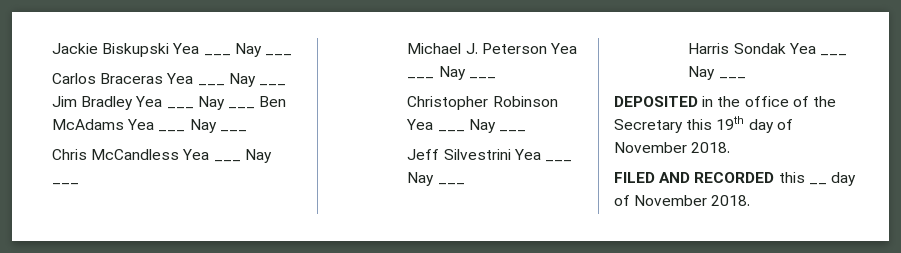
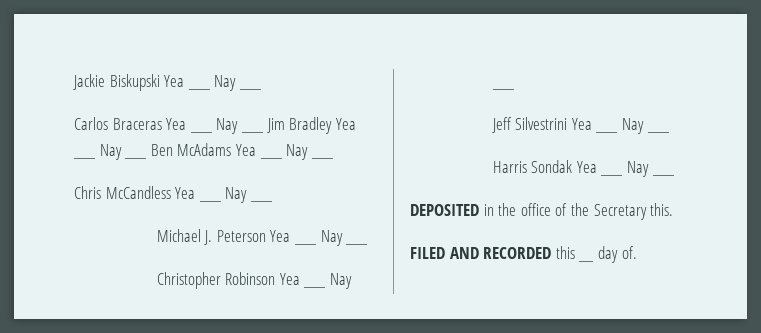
[686,116,793,133] [614,142,731,153] this 19th day of November 2018. -> [650,203,674,216] this.
[614,195,751,206] of November 2018. -> [621,246,637,259] of.

